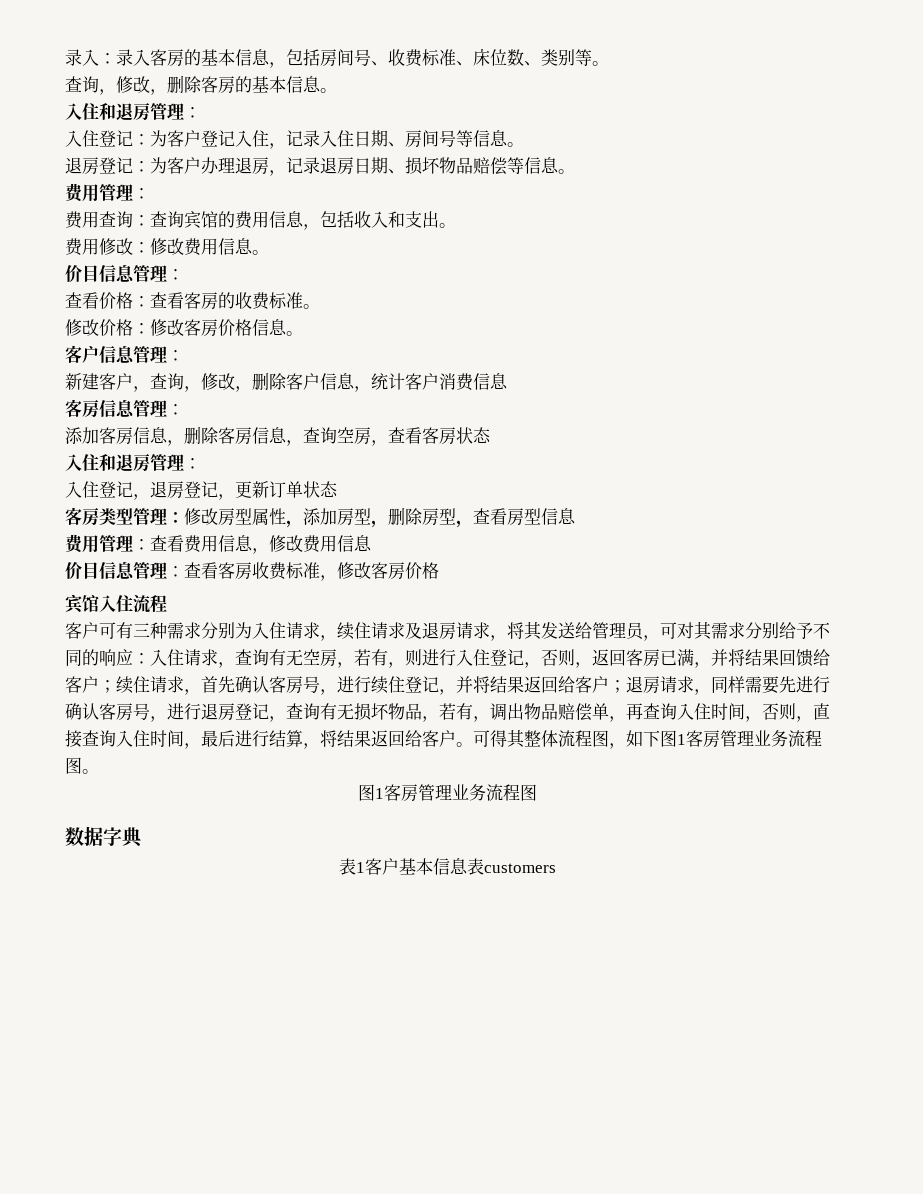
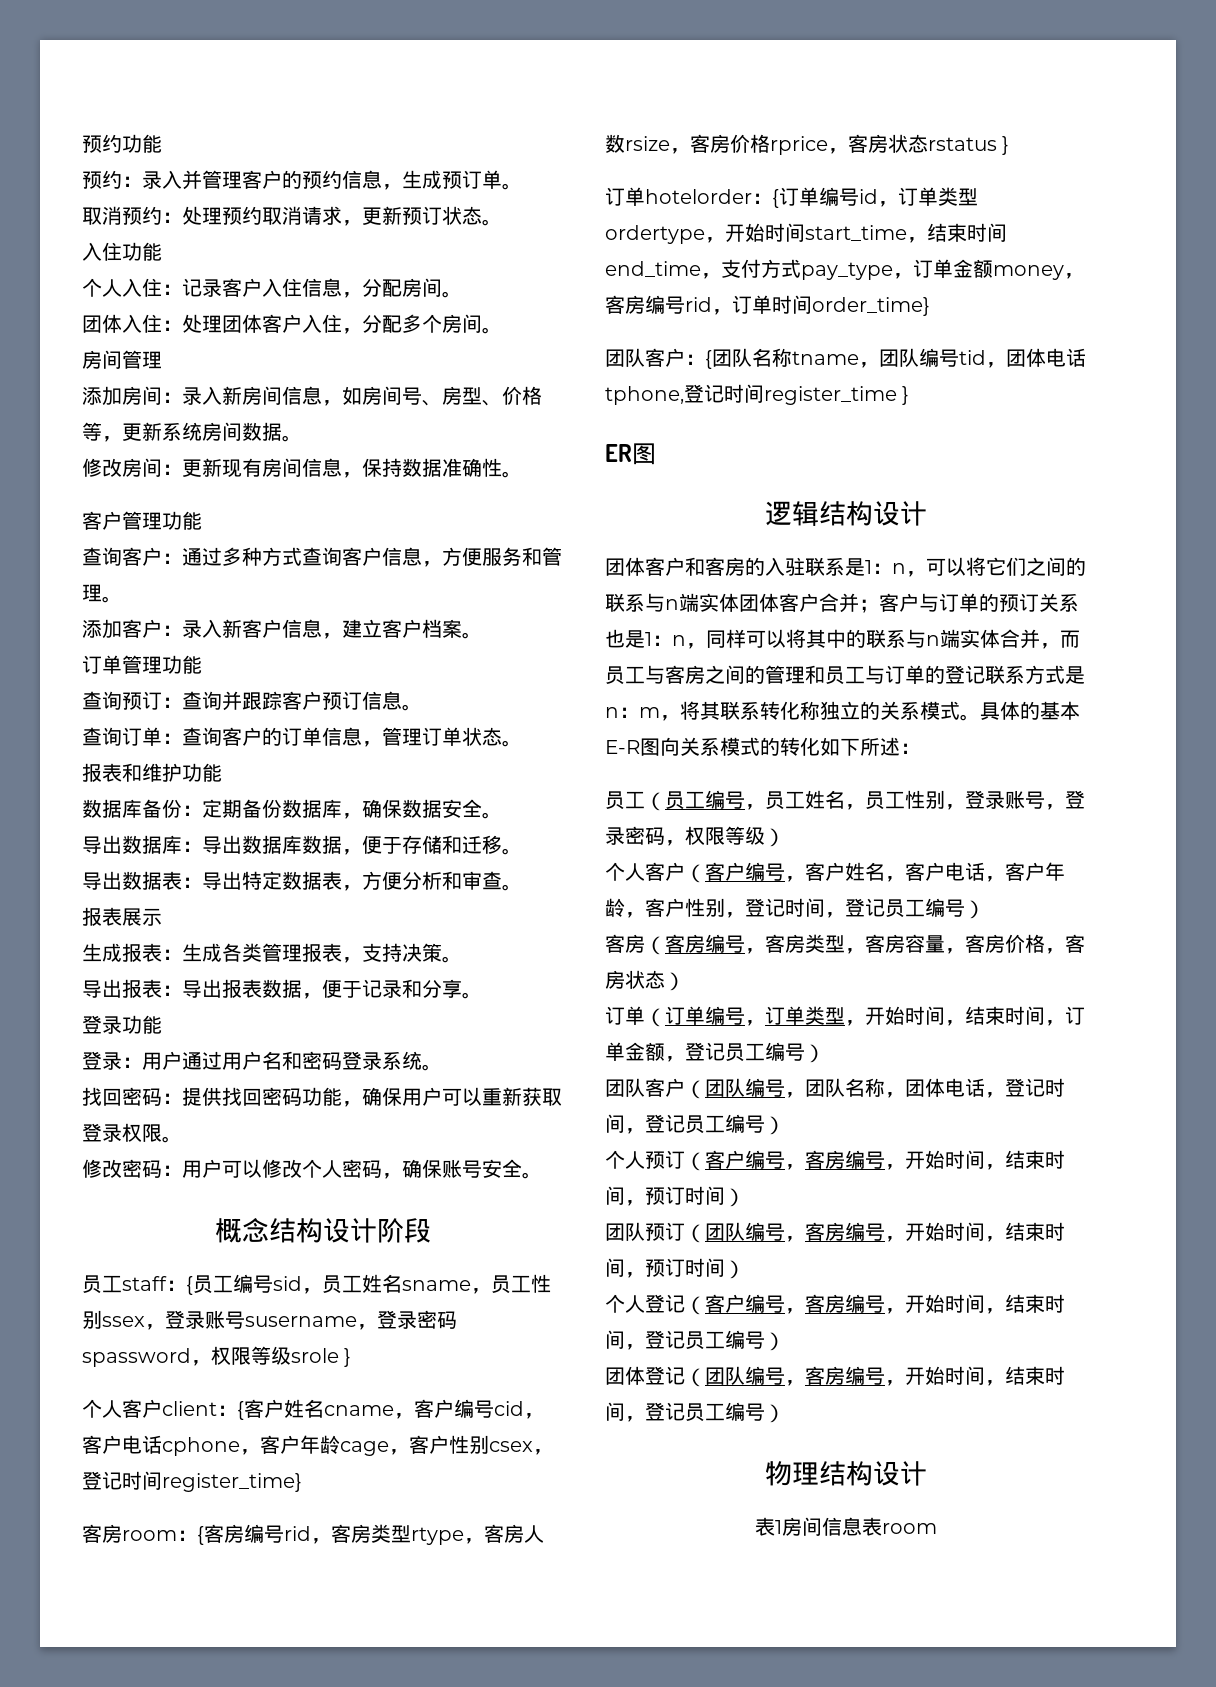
[65,49,609,68] [65,75,337,95] [65,102,201,121] [65,130,524,149] [65,157,575,176] [65,183,150,202] [65,211,456,230] [65,238,269,256] [65,264,184,283] [65,292,320,310] [65,319,303,337] [65,345,184,364] [65,372,508,392] [65,399,184,418] [65,426,491,446] [65,453,201,472] [65,481,338,500] [65,507,576,528] [65,534,372,554] [65,561,439,581] [65,594,167,613] [65,621,830,641] [65,649,830,668] [65,676,830,695] [65,703,830,722] [65,729,822,749] [65,757,99,774] [358,784,537,802] [65,826,144,848] [339,858,556,875] 录入：录入客房的基本信息，包括房间号、收费标准、床位数、类别等。 // 查询，修改，删除客房的基本信息。 // 入住和退房管理： // 入住登记：为客户登记入住，记录入住日期、房间号等信息。 // 退房登记：为客户办理退房，记录退房日期、损坏物品赔偿等信息。 // 费用管理： // 费用查询：查询宾馆的费用信息，包括收入和支出。 // 费用修改：修改费用信息。 // 价目信息管理： // 查看价格：查看客房的收费标准。 // 修改价格：修改客房价格信息。 // 客户信息管理： // 新建客户，查询，修改，删除客户信息，统计客户消费信息 // 客房信息管理： // 添加客房信息，删除客房信息，查询空房，查看客房状态 // 入住和退房管理： // 入住登记，退房登记，更新订单状态 // 客房类型管理：修改房型属性，添加房型，删除房型，查看房型信息 // 费用管理：查看费用信息，修改费用信息 // 价目信息管理：查看客房收费标准，修改客房价格 // 宾馆入住流程 // 客户可有三种需求分别为入住请求，续住请求及退房请求，将其发送给管理员，可对其需求分别给予不同的响应：入住请求，查询有无空房，若有，则进行入住登记，否则，返回客房已满，并将结果回馈给客户；续住请求，首先确认客房号，进行续住登记，并将结果返回给客户；退房请求，同样需要先进行确认客房号，进行退房登记，查询有无损坏物品，若有，调出物品赔偿单，再查询入住时间，否则，直接查询入住时间，最后进行结算，将结果返回给客户。可得其整体流程图，如下图1客房管理业务流程图。 // 图1客房管理业务流程图 // 数据字典 // 表1客户基本信息表customers -> [82,134,162,153] [82,170,522,190] [82,206,502,226] [82,242,162,261] [82,278,462,298] [82,314,502,334] [82,350,162,369] [82,386,542,406] [82,422,302,442] [82,458,522,478] [82,511,202,530] [82,547,562,567] [82,584,122,603] [82,619,482,639] [82,655,202,674] [82,691,422,711] [82,727,522,747] [82,763,222,782] [82,799,502,819] [82,835,522,855] [82,871,522,891] [82,907,162,926] [82,943,462,963] [82,979,482,999] [82,1015,162,1034] [82,1051,442,1071] [82,1087,562,1107] [82,1123,182,1143] [82,1159,542,1179] [214,1217,431,1243] [82,1274,551,1295] [82,1310,457,1330] [82,1346,352,1367] [82,1399,544,1420] [82,1435,553,1456] [82,1471,302,1492] [82,1524,544,1545] [605,134,1010,155] [605,187,978,208] [605,223,1007,244] [605,259,1084,280] [605,295,930,316] [605,348,1086,369] [605,384,910,405] [605,443,656,465] [764,501,927,526] [605,557,1086,577] [605,593,1079,613] [605,629,1080,649] [605,665,1085,685] [605,701,1080,721] [605,737,920,756] [605,790,1085,811] [605,826,785,847] [605,862,1065,883] [605,898,985,919] [605,934,1085,955] [605,970,685,991] [605,1006,1085,1027] [605,1042,825,1063] [605,1078,1065,1099] [605,1114,785,1135] [605,1150,1065,1171] [605,1186,745,1207] [605,1222,1065,1243] [605,1258,745,1279] [605,1294,1065,1315] [605,1330,785,1351] [605,1366,1065,1387] [605,1402,785,1423] [764,1461,927,1486] [754,1517,937,1536] 预约功能 // 预约：录入并管理客户的预约信息，生成预订单。 // 取消预约：处理预约取消请求，更新预订状态。 // 入住功能 // 个人入住：记录客户入住信息，分配房间。 // 团体入住：处理团体客户入住，分配多个房间。 // 房间管理 // 添加房间：录入新房间信息，如房间号、房型、价格等，更新系统房间数据。 // 修改房间：更新现有房间信息，保持数据准确性。 // 客户管理功能 // 查询客户：通过多种方式查询客户信息，方便服务和管理。 // 添加客户：录入新客户信息，建立客户档案。 // 订单管理功能 // 查询预订：查询并跟踪客户预订信息。 // 查询订单：查询客户的订单信息，管理订单状态。 // 报表和维护功能 // 数据库备份：定期备份数据库，确保数据安全。 // 导出数据库：导出数据库数据，便于存储和迁移。 // 导出数据表：导出特定数据表，方便分析和审查。 // 报表展示 // 生成报表：生成各类管理报表，支持决策。 // 导出报表：导出报表数据，便于记录和分享。 // 登录功能 // 登录：用户通过用户名和密码登录系统。 // 找回密码：提供找回密码功能，确保用户可以重新获取登录权限。 // 修改密码：用户可以修改个人密码，确保账号安全。 // 概念结构设计阶段 // 员工staff：{员工编号sid，员工姓名sname，员工性别ssex，登录账号susername，登录密码spassword，权限等级srole } // 个人客户client：{客户姓名cname，客户编号cid，客户电话cphone，客户年龄cage，客户性别csex，登记时间register_time} // 客房room：{客房编号rid，客房类型rtype，客房人数rsize，客房价格rprice，客房状态rstatus } // 订单hotelorder：{订单编号id，订单类型ordertype，开始时间start_time，结束时间end_time，支付方式pay_type，订单金额money，客房编号rid，订单时间order_time} // 团队客户：{团队名称tname，团队编号tid，团体电话tphone,登记时间register_time } // ER图 // 逻辑结构设计 // 团体客户和客房的入驻联系是1：n，可以将它们之间的联系与n端实体团体客户合并；客户与订单的预订关系也是1：n，同样可以将其中的联系与n端实体合并，而员工与客房之间的管理和员工与订单的登记联系方式是n：m，将其联系转化称独立的关系模式。具体的基本E-R图向关系模式的转化如下所述： // 员工（员工编号，员工姓名，员工性别，登录账号，登录密码，权限等级） // 个人客户（客户编号，客户姓名，客户电话，客户年龄，客户性别，登记时间，登记员工编号） // 客房（客房编号，客房类型，客房容量，客房价格，客房状态） // 订单（订单编号，订单类型，开始时间，结束时间，订单金额，登记员工编号） // 团队客户（团队编号，团队名称，团体电话，登记时间，登记员工编号） // 个人预订（客户编号，客房编号，开始时间，结束时间，预订时间） // 团队预订（团队编号，客房编号，开始时间，结束时间，预订时间） // 个人登记（客户编号，客房编号，开始时间，结束时间，登记员工编号） // 团体登记（团队编号，客房编号，开始时间，结束时间，登记员工编号） // 物理结构设计 // 表1房间信息表room

